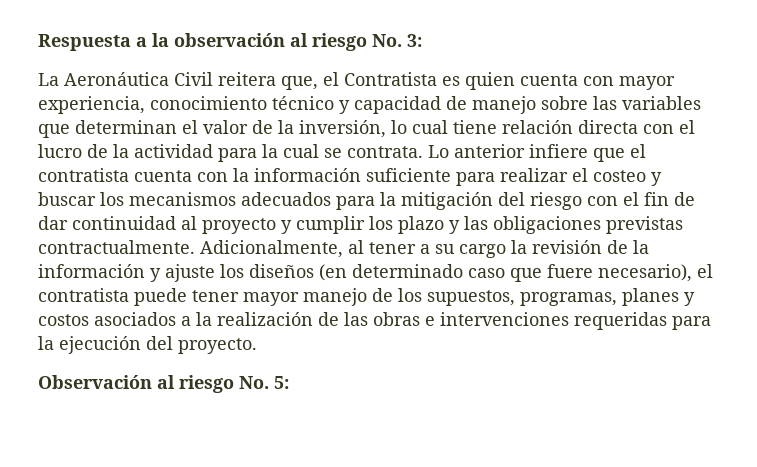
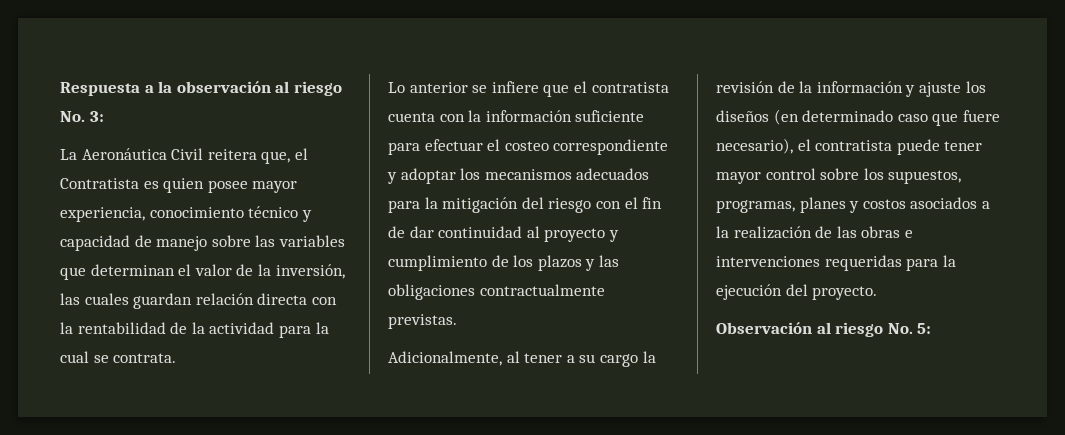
[520,74,614,86] cuenta con -> [207,180,248,193] posee
[391,120,497,134] lo cual tiene -> [60,293,193,309] las cuales guardan
[679,120,695,134] [38,144,82,158] el lucro -> [60,322,166,334] la rentabilidad
(423, 152) none -> (177, 358) //
(525, 151) none -> [472,85,488,93] se
[500,168,568,182] realizar -> [424,139,483,151] efectuar
[651,172,662,186] [38,192,96,206] y buscar -> [553,139,669,155] [387,168,456,184] correspondiente y adoptar
[296,216,444,234] cumplir los plazo -> [388,255,582,271] cumplimiento de los plazos
[606,216,683,234] [38,240,195,254] previstas contractualmente. -> [479,284,605,296] [388,314,457,329] contractualmente previstas. //
[303,288,393,306] manejo de -> [765,168,860,180] control sobre

